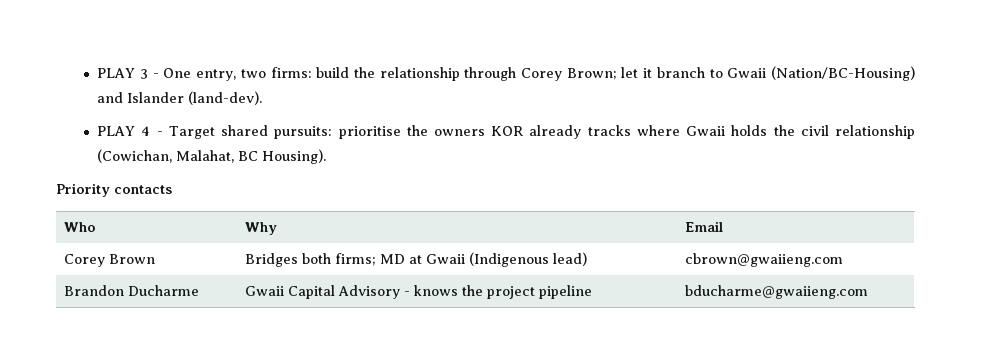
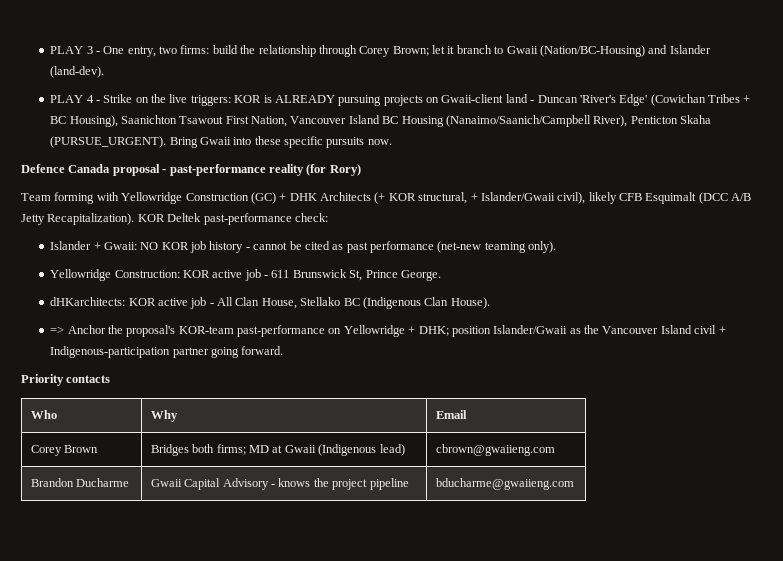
[168,125,915,139] [97,149,327,164] Target shared pursuits: prioritise the owners KOR already tracks where Gwaii holds the civil relationship (Cowichan, Malahat, BC Housing). -> [103,94,751,106] [50,115,711,127] [50,136,392,148] [21,164,361,176] [21,192,752,204] [21,213,328,225] [50,241,557,253] [50,269,441,281] [50,297,490,309] [50,325,726,337] [50,346,284,358] Strike on the live triggers: KOR is ALREADY pursuing projects on Gwaii-client land - Duncan 'River's Edge' (Cowichan Tribes + BC Housing), Saanichton Tsawout First Nation, Vancouver Island BC Housing (Nanaimo/Saanich/Campbell River), Penticton Skaha (PURSUE_URGENT). Bring Gwaii into these specific pursuits now. // Defence Canada proposal - past-performance reality (for Rory) // Team forming with Yellowridge Construction (GC) + DHK Architects (+ KOR structural, + Islander/Gwaii civil), likely CFB Esquimalt (DCC A/B Jetty Recapitalization). KOR Deltek past-performance check: // Islander + Gwaii: NO KOR job history - cannot be cited as past performance (net-new teaming only). // Yellowridge Construction: KOR active job - 611 Brunswick St, Prince George. // dHKarchitects: KOR active job - All Clan House, Stellako BC (Indigenous Clan House). // => Anchor the proposal's KOR-team past-performance on Yellowridge + DHK; position Islander/Gwaii as the Vancouver Island civil + Indigenous-participation partner going forward.

